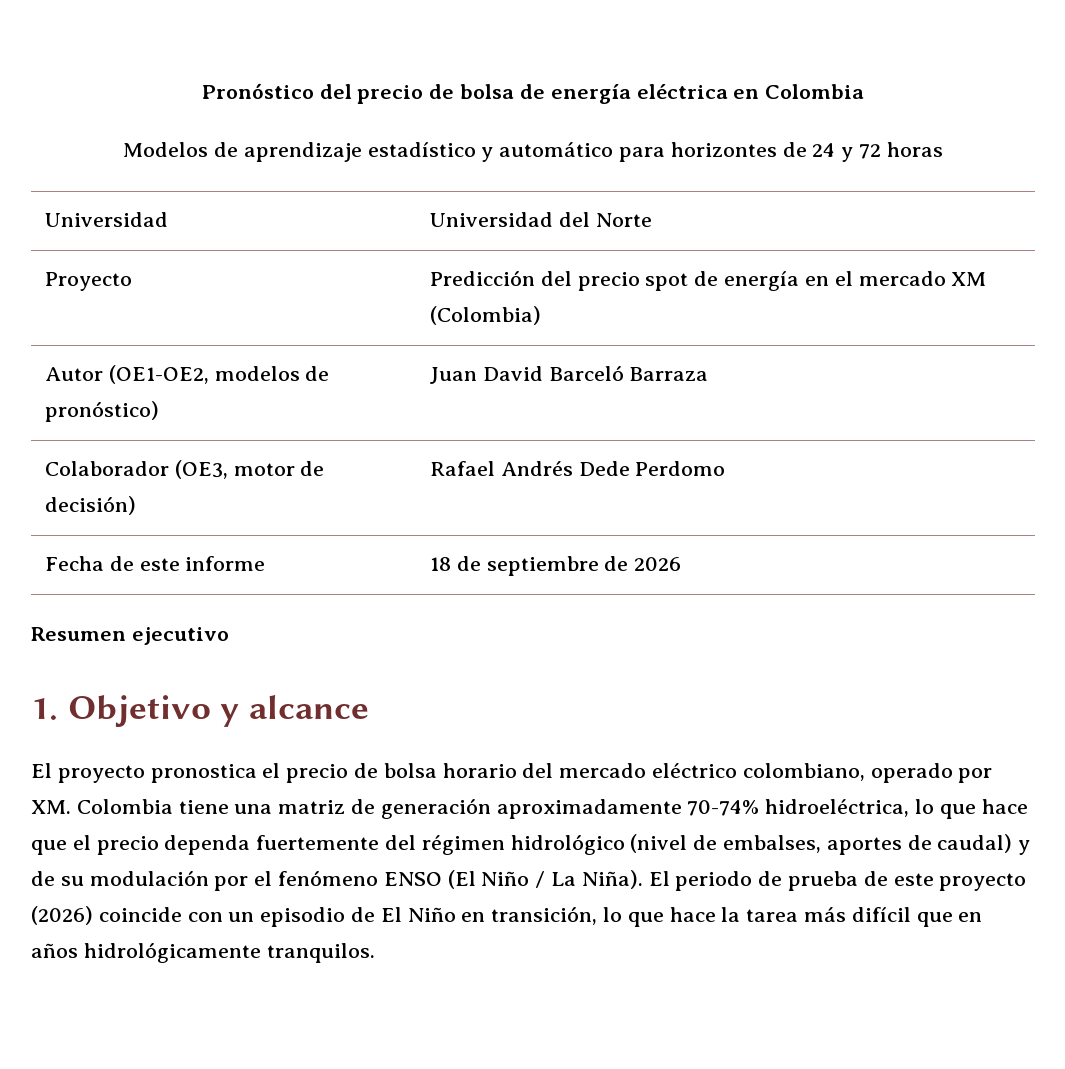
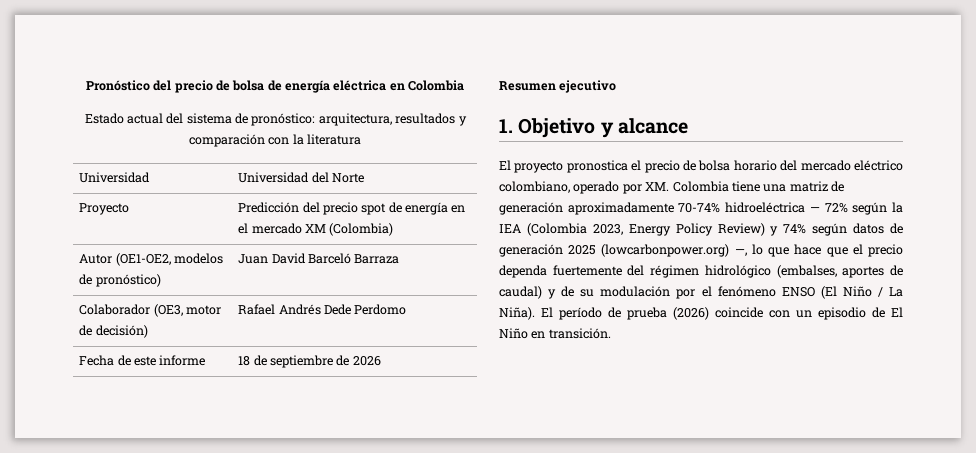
[123,142,943,162] Modelos de aprendizaje estadístico y automático para horizontes de 24 y 72 horas -> [84,113,467,126] [188,134,362,147] Estado actual del sistema de pronóstico: arquitectura, resultados y comparación con la literatura
[765,799,910,817] hidroeléctrica, -> [725,202,903,215] [499,223,903,236] [499,244,747,257] hidroeléctrica — 72% según la IEA (Colombia 2023, Energy Policy Review) y 74% según datos de generación 2025 (lowcarbonpower.org) —,
[630,834,822,853] (nivel de embalses, -> [776,265,837,278] (embalses,
[675,871,753,891] periodo -> [559,307,602,320] período
[863,871,1027,891] de este proyecto -> (667, 313) none
[491,906,983,927] [31,942,375,963] transición, lo que hace la tarea más difícil que en años hidrológicamente tranquilos. -> [548,328,611,339] transición.

